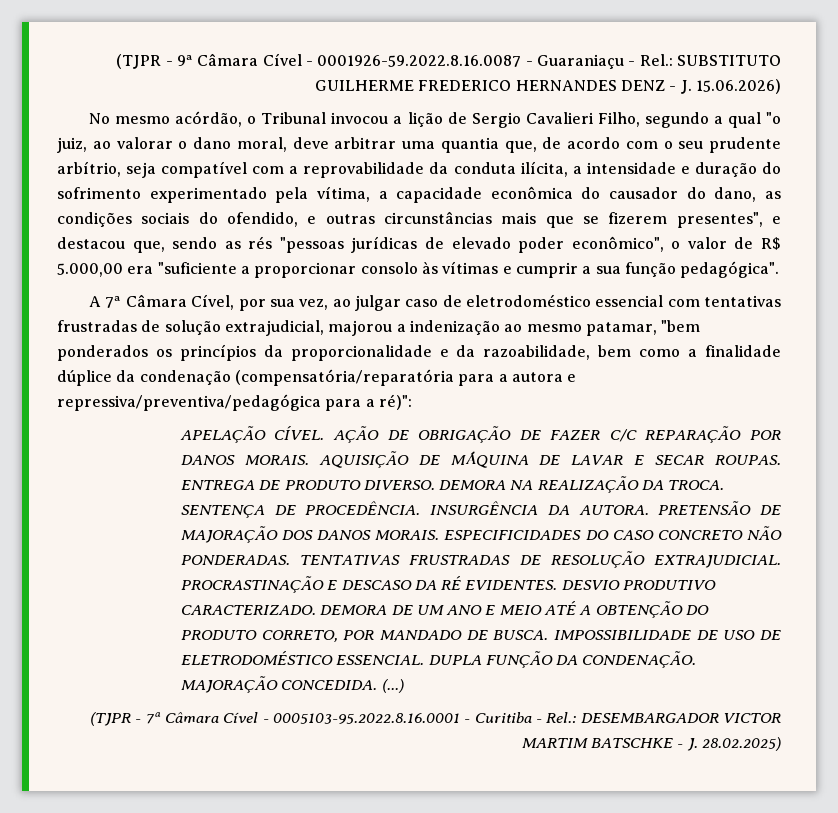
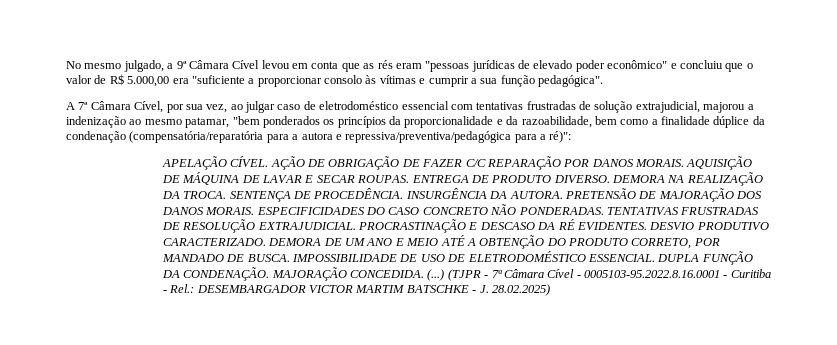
[116,53,782,69] [315,79,782,94] [89,111,782,128] [57,137,781,153] [57,161,782,178] [57,186,781,203] [57,211,782,228] [57,237,218,253] (TJPR - 9ª Câmara Cível - 0001926-59.2022.8.16.0087 - Guaraniaçu - Rel.: SUBSTITUTO GUILHERME FREDERICO HERNANDES DENZ - J. 15.06.2026) // No mesmo acórdão, o Tribunal invocou a lição de Sergio Cavalieri Filho, segundo a qual "o juiz, ao valorar o dano moral, deve arbitrar uma quantia que, de acordo com o seu prudente arbítrio, seja compatível com a reprovabilidade da conduta ilícita, a intensidade e duração do sofrimento experimentado pela vítima, a capacidade econômica do causador do dano, as condições sociais do ofendido, e outras circunstâncias mais que se fizerem presentes", e destacou que, sendo -> [66,60,360,72] No mesmo julgado, a 9ª Câmara Cível levou em conta que
(273, 242) none -> [395,63,422,69] eram
[571,236,664,252] econômico", -> [607,60,744,72] econômico" e concluiu que
(404, 686) // -> (445, 275) none

